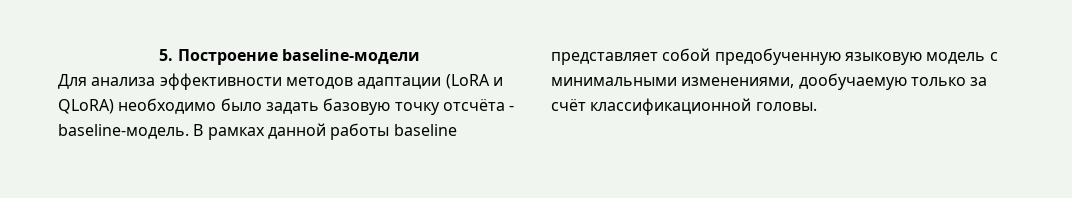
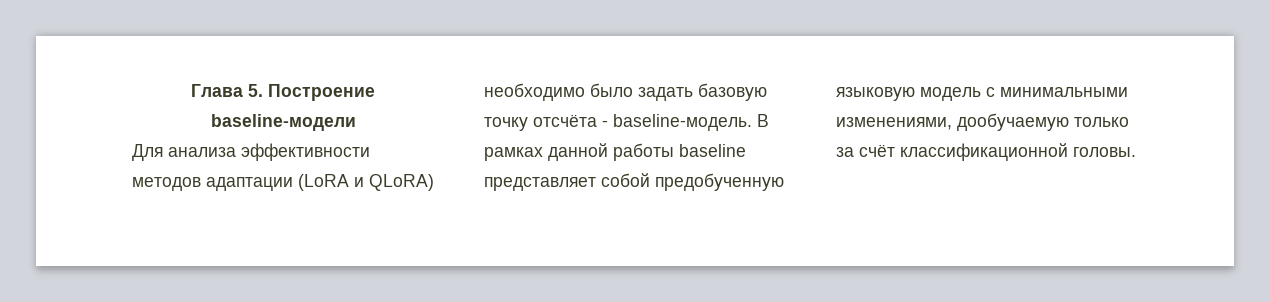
(159, 55) none -> [191,84,243,97] Глава

